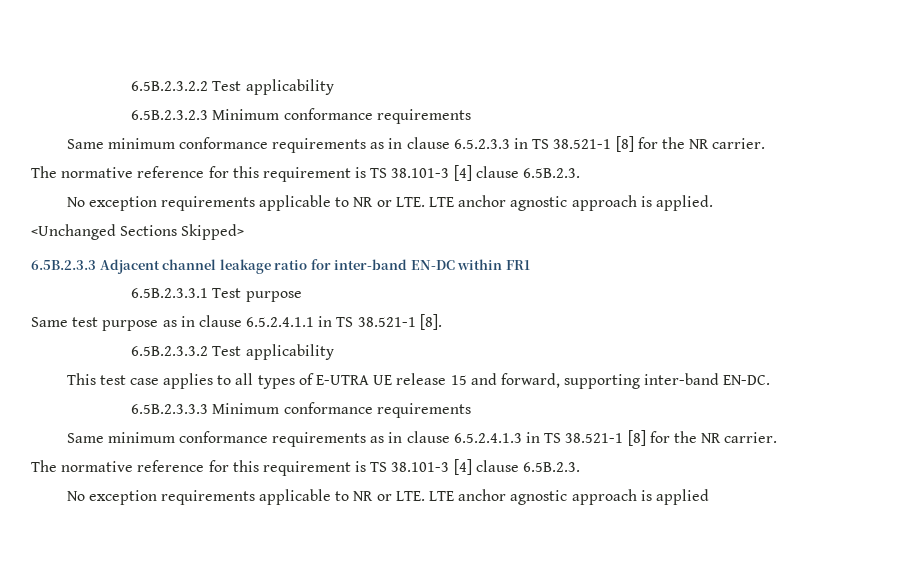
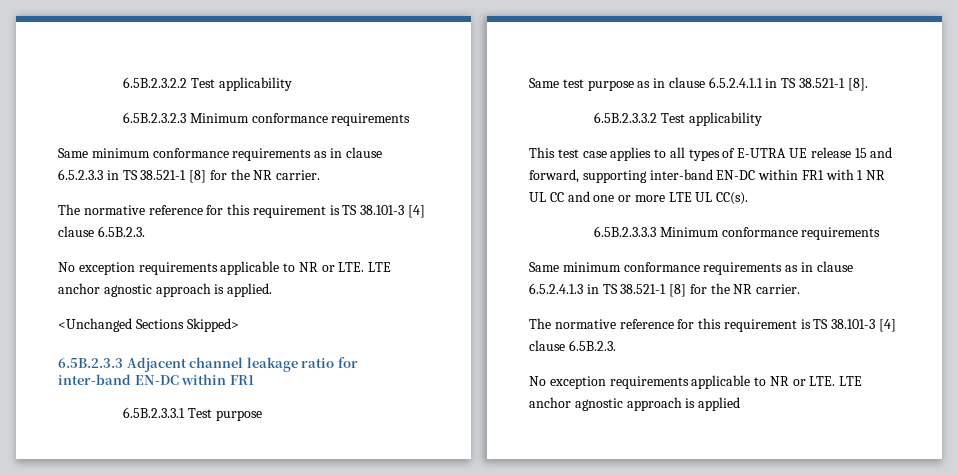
[723,375,771,385] EN-DC. -> [716,169,886,180] [529,191,749,205] EN-DC within FR1 with 1 NR UL CC and one or more LTE UL CC(s).

